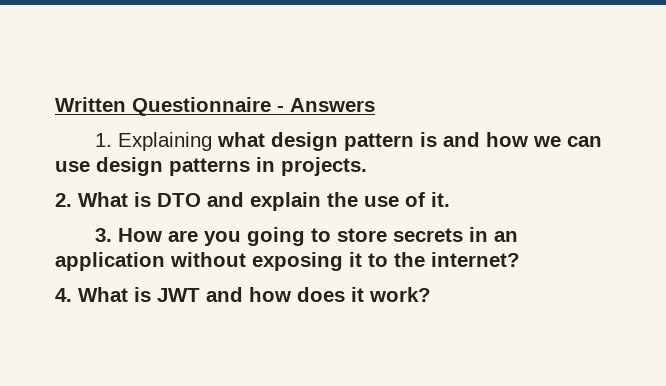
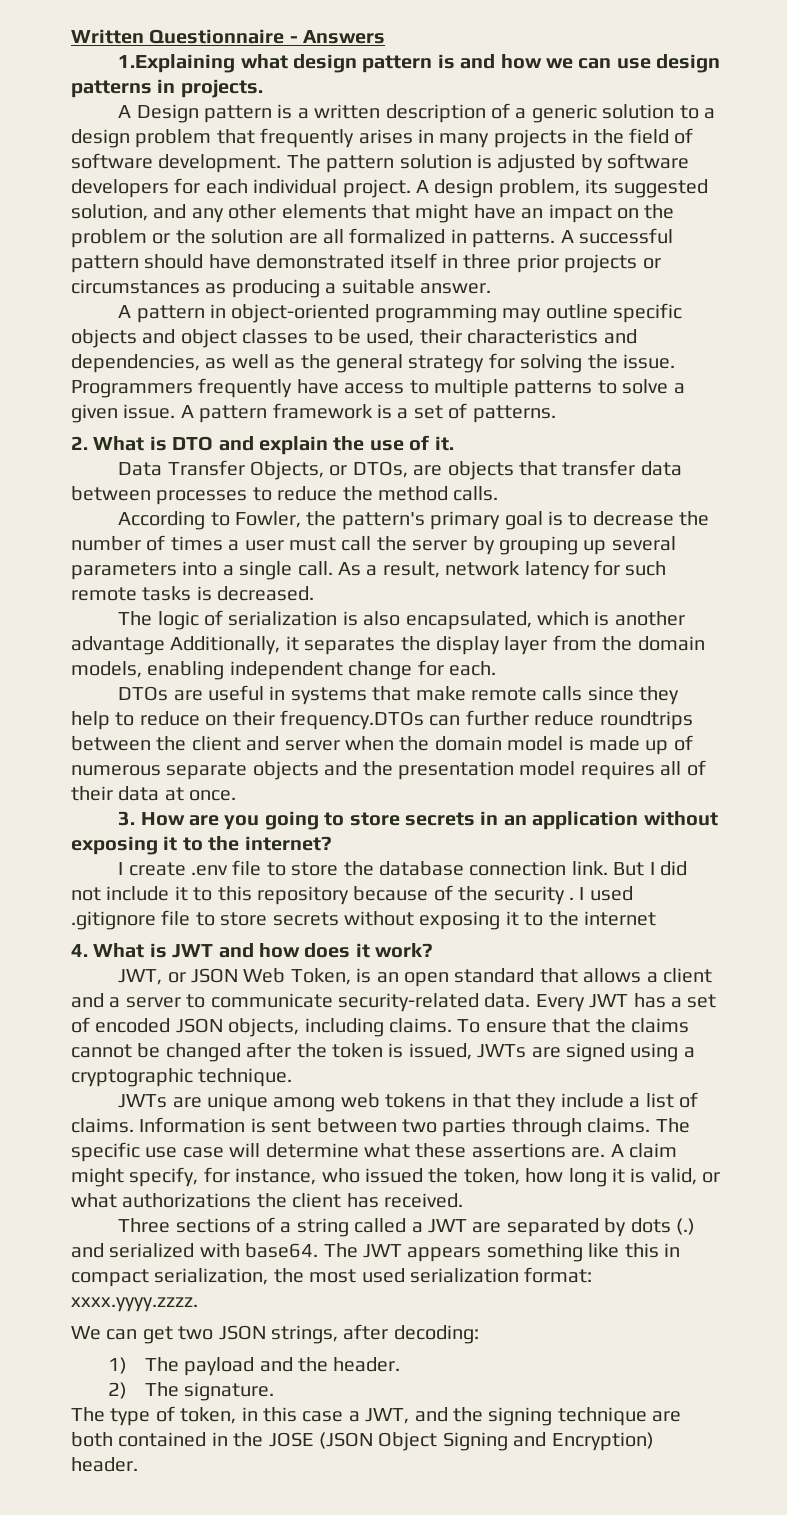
[94,132,212,151] 1. Explaining -> [118,54,236,73] 1.Explaining
(367, 166) none -> [118,103,715,123] [71,128,694,148] [71,153,690,173] [71,178,708,198] [71,204,675,223] [71,228,673,248] [71,253,661,273] [71,279,491,298] [118,303,682,323] [71,329,637,348] [71,353,675,373] [71,378,685,398] [71,403,556,423] // A Design pattern is a written description of a generic solution to a design problem that frequently arises in many projects in the field of software development. The pattern solution is adjusted by software developers for each individual project. A design problem, its suggested solution, and any other elements that might have an impact on the problem or the solution are all formalized in patterns. A successful pattern should have demonstrated itself in three prior projects or circumstances as producing a suitable answer. // A pattern in object-oriented programming may outline specific objects and object classes to be used, their characteristics and dependencies, as well as the general strategy for solving the issue. Programmers frequently have access to multiple patterns to solve a given issue. A pattern framework is a set of patterns.
(450, 199) none -> [118,460,682,480] [71,486,499,505] [118,511,710,530] [71,535,676,555] [71,560,667,580] [71,586,315,601] [118,610,685,630] [71,635,705,655] [71,660,496,680] [118,685,680,705] [71,710,693,730] [71,735,693,755] [71,760,706,780] [71,786,237,801] // Data Transfer Objects, or DTOs, are objects that transfer data between processes to reduce the method calls. // According to Fowler, the pattern's primary goal is to decrease the number of times a user must call the server by grouping up several parameters into a single call. As a result, network latency for such remote tasks is decreased. // The logic of serialization is also encapsulated, which is another advantage Additionally, it separates the display layer from the domain models, enabling independent change for each. // DTOs are useful in systems that make remote calls since they help to reduce on their frequency.DTOs can further reduce roundtrips between the client and server when the domain model is made up of numerous separate objects and the presentation model requires all of their data at once.
(520, 259) none -> [118,860,687,876] [71,885,633,905] [71,910,656,930] // I create .env file to store the database connection link. But I did not include it to this repository because of the security . I used .gitignore file to store secrets without exposing it to the internet
(431, 294) none -> [118,968,712,987] [71,993,717,1012] [71,1017,689,1037] [71,1042,695,1062] [71,1068,293,1087] [118,1092,698,1112] [71,1117,690,1137] [71,1142,677,1162] [71,1167,721,1187] [71,1193,463,1208] [118,1217,695,1237] [71,1243,680,1262] [71,1267,593,1287] [71,1297,198,1312] [71,1324,479,1344] [107,1357,401,1376] [107,1382,275,1401] [71,1406,682,1426] [71,1432,654,1451] [71,1457,138,1472] // JWT, or JSON Web Token, is an open standard that allows a client and a server to communicate security-related data. Every JWT has a set of encoded JSON objects, including claims. To ensure that the claims cannot be changed after the token is issued, JWTs are signed using a cryptographic technique. // JWTs are unique among web tokens in that they include a list of claims. Information is sent between two parties through claims. The specific use case will determine what these assertions are. A claim might specify, for instance, who issued the token, how long it is valid, or what authorizations the client has received. // Three sections of a string called a JWT are separated by dots (.) and serialized with base64. The JWT appears something like this in compact serialization, the most used serialization format: xxxx.yyyy.zzzz. // We can get two JSON strings, after decoding: // 1) The payload and the header. // 2) The signature. // The type of token, in this case a JWT, and the signing technique are both contained in the JOSE (JSON Object Signing and Encryption) header.

